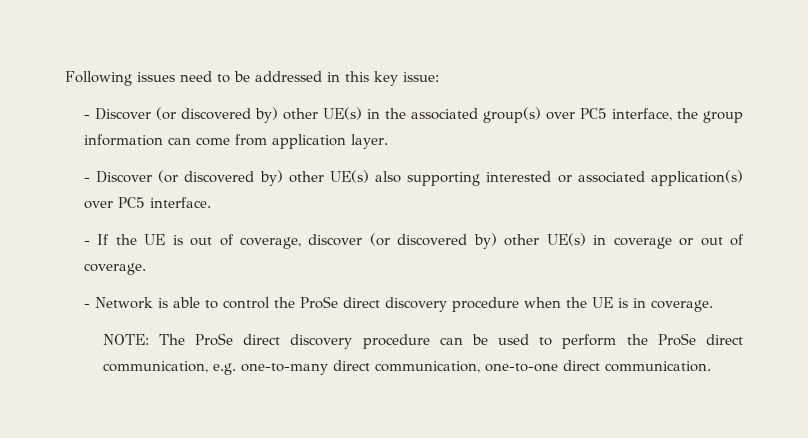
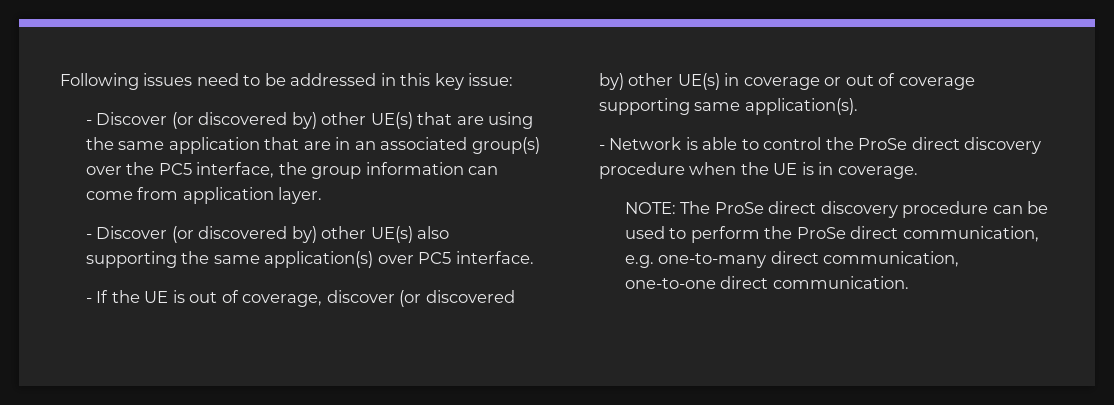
[366,108,406,119] in the -> [417,112,534,129] [86,137,376,154] that are using the same application that are in an
(575, 116) none -> [126,162,155,175] the
[486,171,645,183] interested or associated -> [181,251,260,264] the same
[83,263,146,275] coverage. -> [898,77,975,90] [599,98,858,115] coverage supporting same application(s).

